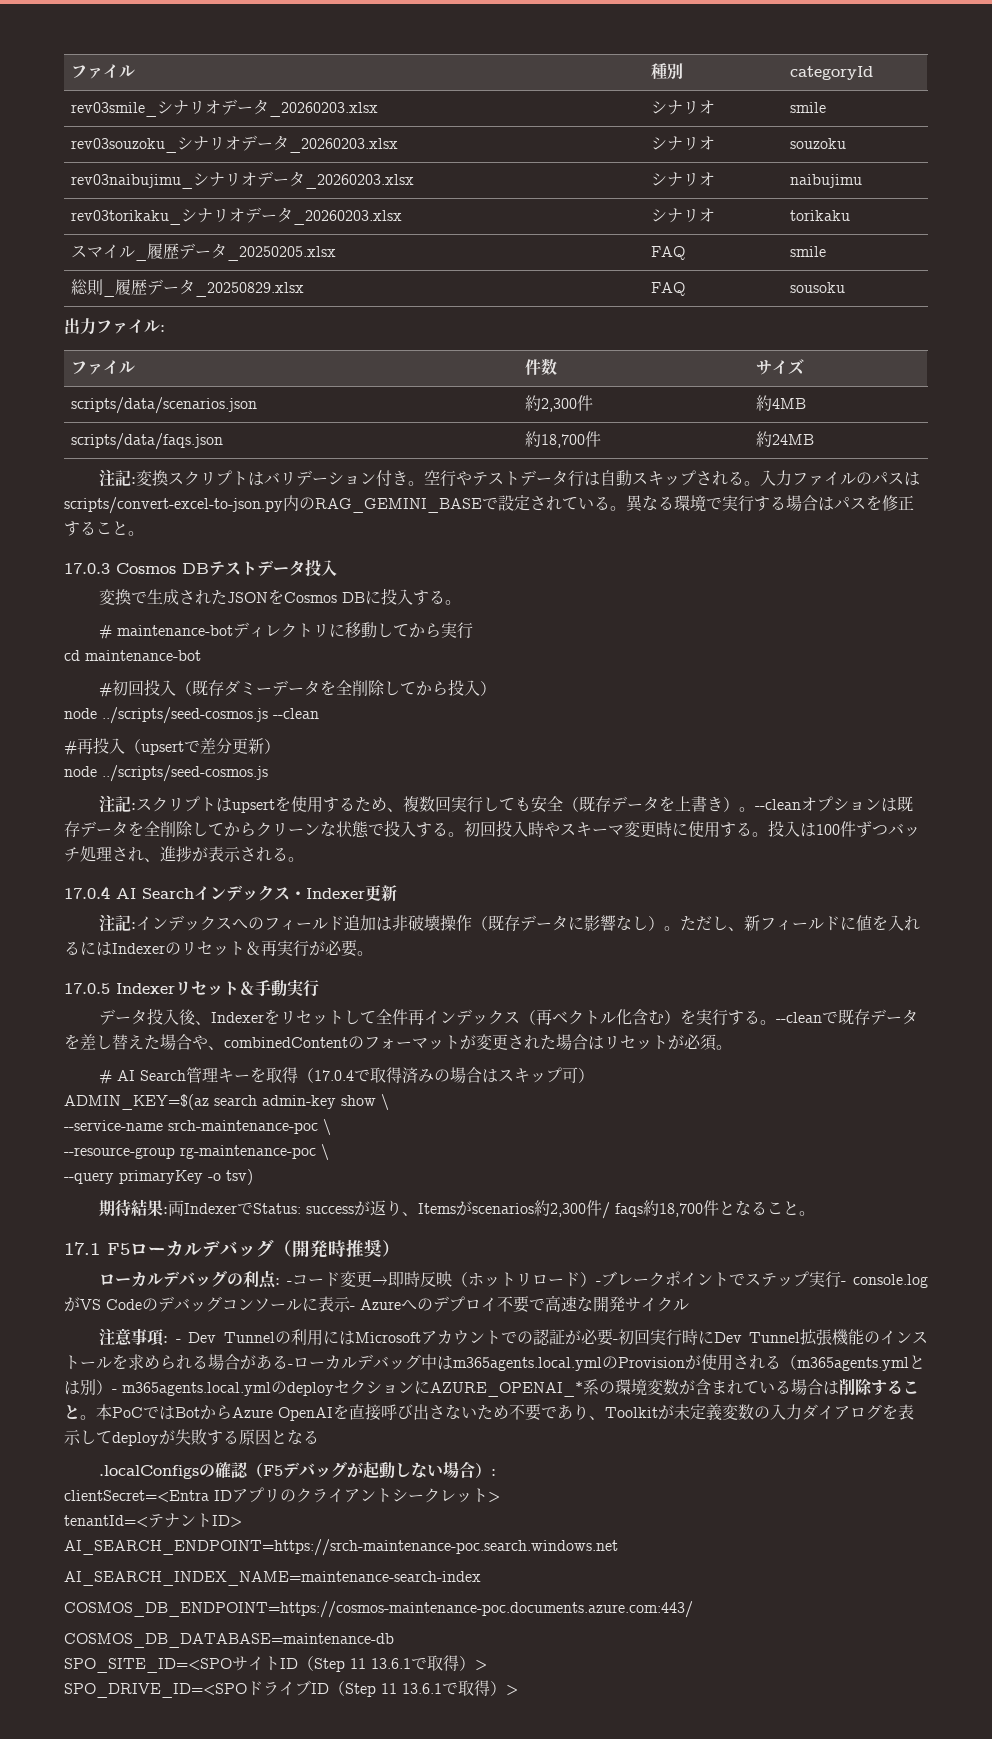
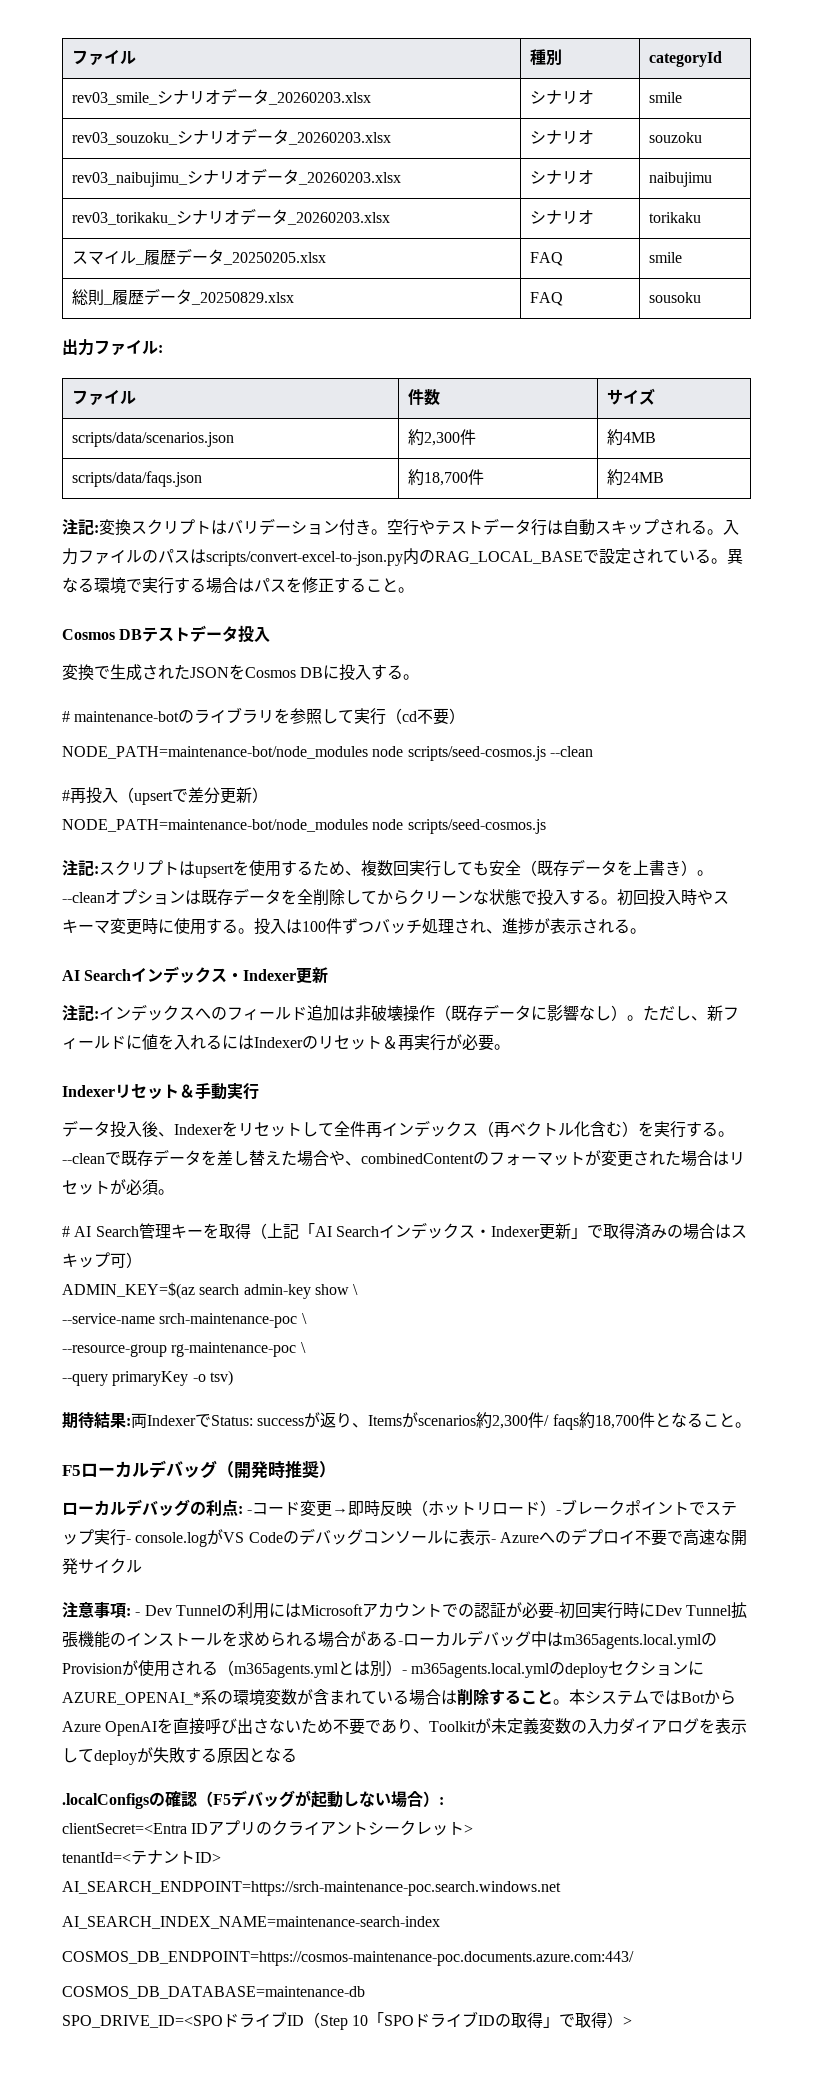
[70,102,157,117] rev03smile_ -> [71,92,158,105] rev03_smile_
[70,138,177,153] rev03souzoku_ -> [71,132,178,145] rev03_souzoku_
[70,174,193,189] rev03naibujimu_ -> [71,172,188,187] rev03_naibujimu_
[70,210,181,225] rev03torikaku_ -> [71,212,177,225] rev03_torikaku_
[315,498,482,513] RAG_GEMINI_BASE -> [435,551,583,564] RAG_LOCAL_BASE
[64,563,110,574] 17.0.3 -> (414, 590) none
[233,622,474,639] [64,650,201,661] [99,679,497,697] [64,707,268,724] ディレクトリに移動してから実行 // cd maintenance-bot // #初回投入（既存ダミーデータを全削除してから投入） // node ../scripts/seed-cosmos.js -> [178,707,466,725] [62,746,546,761] のライブラリを参照して実行（cd不要） // NODE_PATH=maintenance-bot/node_modules node scripts/seed-cosmos.js
[64,765,268,782] node ../scripts/seed-cosmos.js -> [62,819,546,834] NODE_PATH=maintenance-bot/node_modules node scripts/seed-cosmos.js
[64,886,110,899] 17.0.4 -> (646, 931) none
[64,983,110,994] 17.0.5 -> (510, 1047) none
[314,1070,355,1081] 17.0.4 -> [266,1222,587,1240] 上記「AI Searchインデックス・Indexer更新」
[64,1242,100,1255] 17.1 -> (751, 1425) none
[112,1407,143,1418] PoC -> [585,1690,649,1705] システム
[64,1655,487,1673] // SPO_SITE_ID=<SPOサイトID（Step 11 13.6.1で取得）> -> (365, 1992) none
[381,1683,442,1694] 11 13.6.1 -> [352,2011,560,2028] 10「SPOドライブIDの取得」

